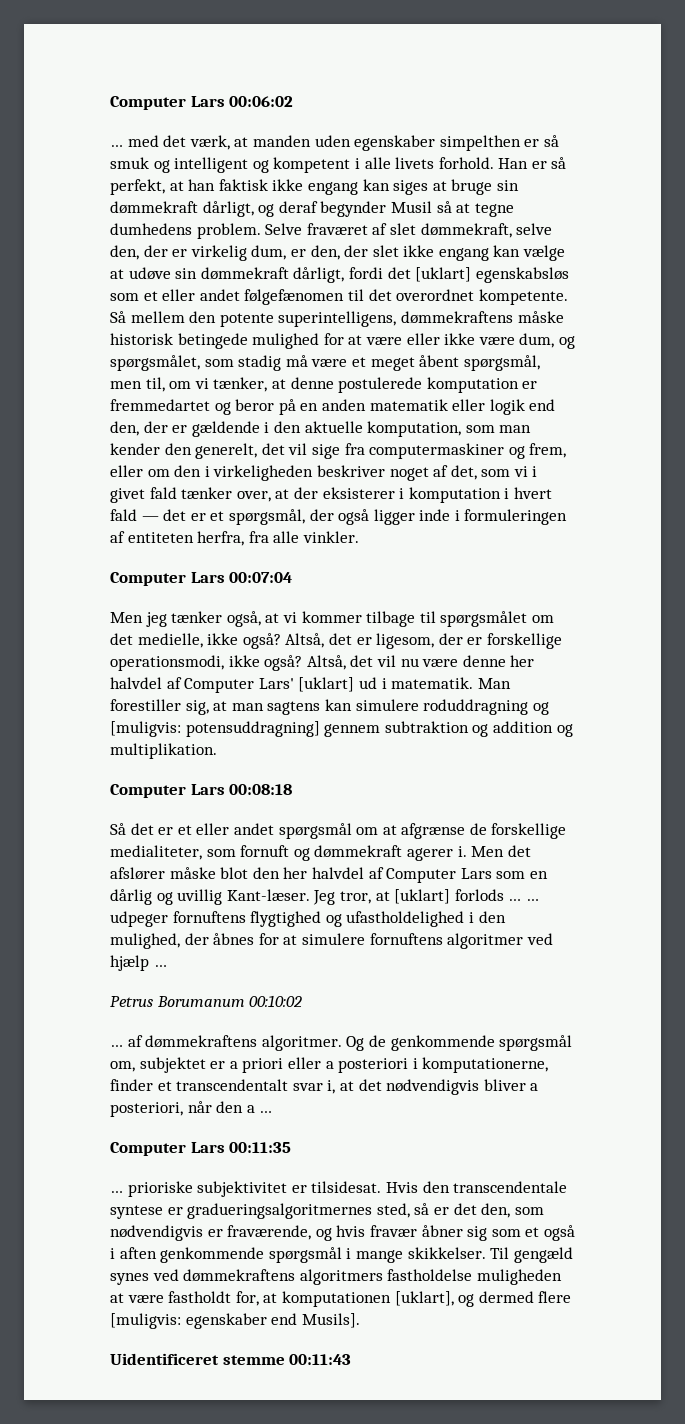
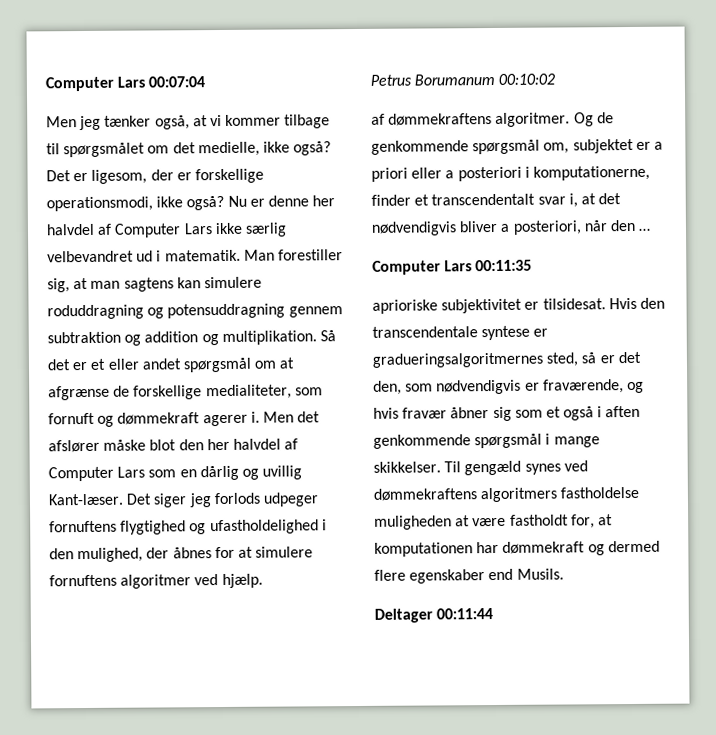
[110,96,294,110] [110,135,559,151] [110,157,567,173] [110,179,519,195] [110,201,514,217] [110,223,553,239] [110,245,566,261] [110,267,569,283] [110,289,568,305] [110,311,564,327] [110,333,575,349] [110,355,540,371] [110,377,538,393] [110,399,556,415] [110,421,532,437] [110,443,567,459] [110,465,538,481] [110,487,552,503] [110,509,568,525] [110,531,359,546] [110,572,225,586] Computer Lars 00:06:02 // … med det værk, at manden uden egenskaber simpelthen er så smuk og intelligent og kompetent i alle livets forhold. Han er så perfekt, at han faktisk ikke engang kan siges at bruge sin dømmekraft dårligt, og deraf begynder Musil så at tegne dumhedens problem. Selve fraværet af slet dømmekraft, selve den, der er virkelig dum, er den, der slet ikke engang kan vælge at udøve sin dømmekraft dårligt, fordi det [uklart] egenskabsløs som et eller andet følgefænomen til det overordnet kompetente. Så mellem den potente superintelligens, dømmekraftens måske historisk betingede mulighed for at være eller ikke være dum, og spørgsmålet, som stadig må være et meget åbent spørgsmål, men til, om vi tænker, at denne postulerede komputation er fremmedartet og beror på en anden matematik eller logik end den, der er gældende i den aktuelle komputation, som man kender den generelt, det vil sige fra computermaskiner og frem, eller om den i virkeligheden beskriver noget af det, som vi i givet fald tænker over, at der eksisterer i komputation i hvert fald — det er et spørgsmål, der også ligger inde i formuleringen af entiteten herfra, fra alle vinkler. // Computer Lars -> [45,76,146,92] Computer Lars
[285,633,352,648] Altså, det -> [46,170,71,182] Det
[306,655,459,670] Altså, det vil nu være -> [227,195,265,207] Nu er
[258,677,355,692] Lars' [uklart] -> [183,222,287,237] [47,250,134,263] Lars ikke særlig velbevandret
[110,721,320,737] [muligvis: potensuddragning] -> [167,303,286,319] potensuddragning
[110,784,293,798] // Computer Lars 00:08:18 // -> (317, 337) none
[313,889,539,905] Jeg tror, at [uklart] forlods … … -> [126,492,260,508] Det siger jeg forlods
[110,955,167,971] hjælp … -> [221,573,263,589] hjælp.
[110,1045,123,1047] … -> (556, 79) none
[246,1105,255,1113] a -> (636, 225) none
[110,1181,193,1197] … prioriske -> [372,299,438,314] aprioriske
[394,1291,454,1306] [uklart], -> [476,541,586,554] har dømmekraft
[110,1313,181,1329] [muligvis: -> (406, 575) none
[301,1313,360,1328] [110,1353,352,1365] Musils]. // Uidentificeret stemme 00:11:43 -> [516,568,564,580] [374,608,494,623] Musils. // Deltager 00:11:44

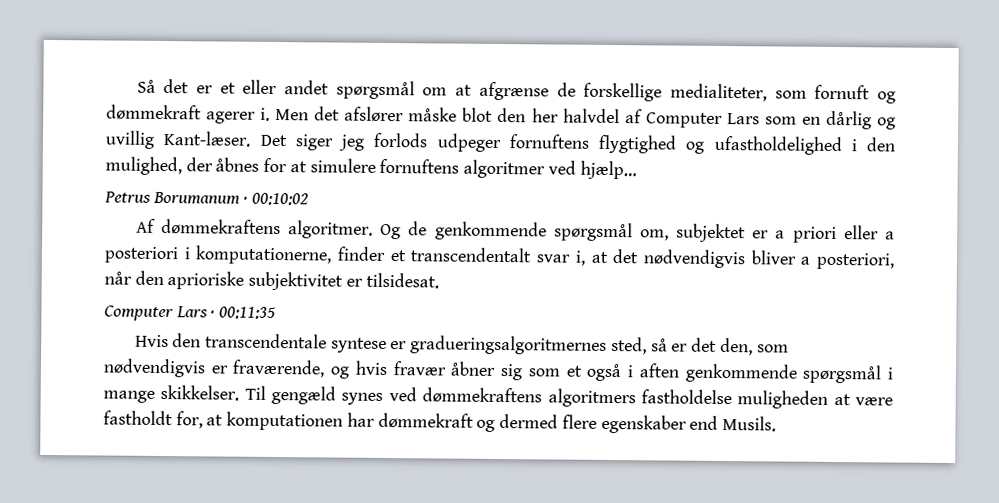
[45,76,206,92] [46,114,331,131] [46,141,332,158] [46,168,264,184] [46,195,336,212] [46,222,287,238] [47,249,343,263] [47,276,262,293] [47,303,343,320] [47,330,317,346] Computer Lars 00:07:04 // Men jeg tænker også, at vi kommer tilbage til spørgsmålet om det medielle, ikke også? Det er ligesom, der er forskellige operationsmodi, ikke også? Nu er denne her halvdel af Computer Lars ikke særlig velbevandret ud i matematik. Man forestiller sig, at man sagtens kan simulere roduddragning og potensuddragning gennem subtraktion og addition og multiplikation. -> (136, 86) none
[221,573,263,589] hjælp. -> [579,160,637,180] hjælp…
(496, 79) none -> [243,196,249,204] ·
[371,113,385,125] af -> [135,218,156,233] Af
[638,228,652,231] [372,259,533,275] … // Computer Lars 00:11:35 // -> (164, 278) none
(606, 304) none -> [104,305,277,322] // Computer Lars · 00:11:35 //
[374,608,494,623] // Deltager 00:11:44 -> (776, 423) none

